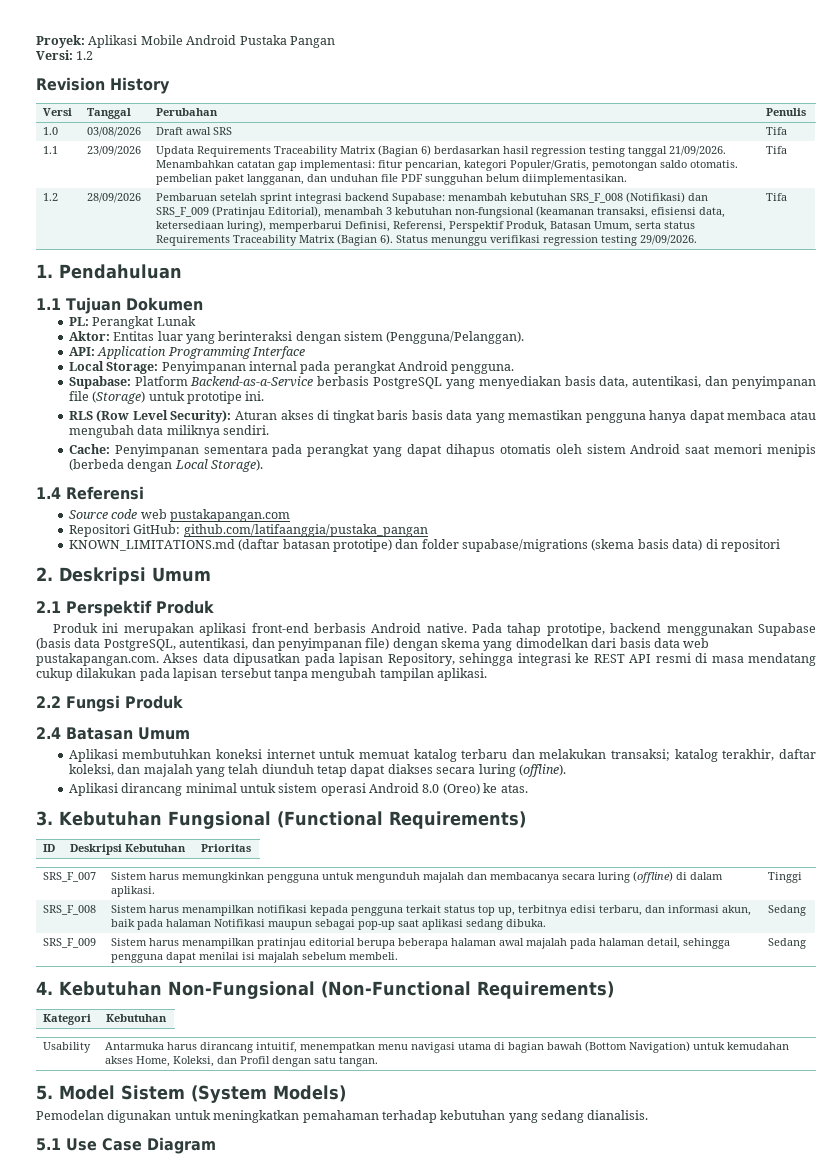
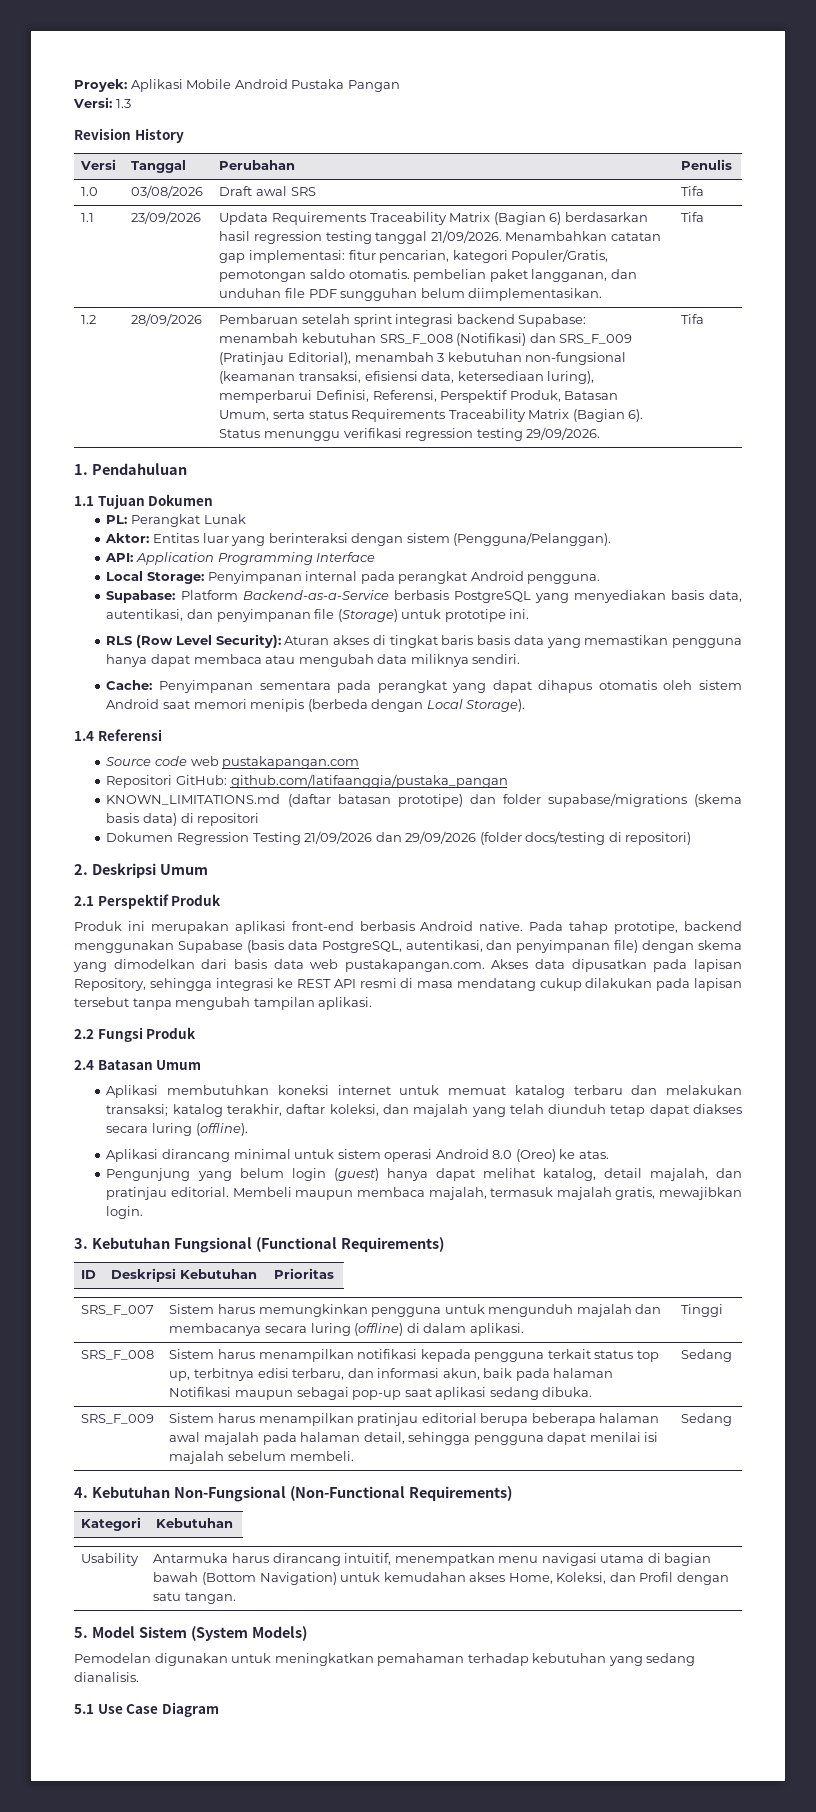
[76,51,94,60] 1.2 -> [115,99,131,108] 1.3
(780, 545) none -> [106,831,692,845] // Dokumen Regression Testing 21/09/2026 dan 29/09/2026 (folder docs/testing di repositori)
(528, 788) none -> [106,1168,742,1181] [106,1187,742,1200] [106,1206,144,1219] // Pengunjung yang belum login (guest) hanya dapat melihat katalog, detail majalah, dan pratinjau editorial. Membeli maupun membaca majalah, termasuk majalah gratis, mewajibkan login.

